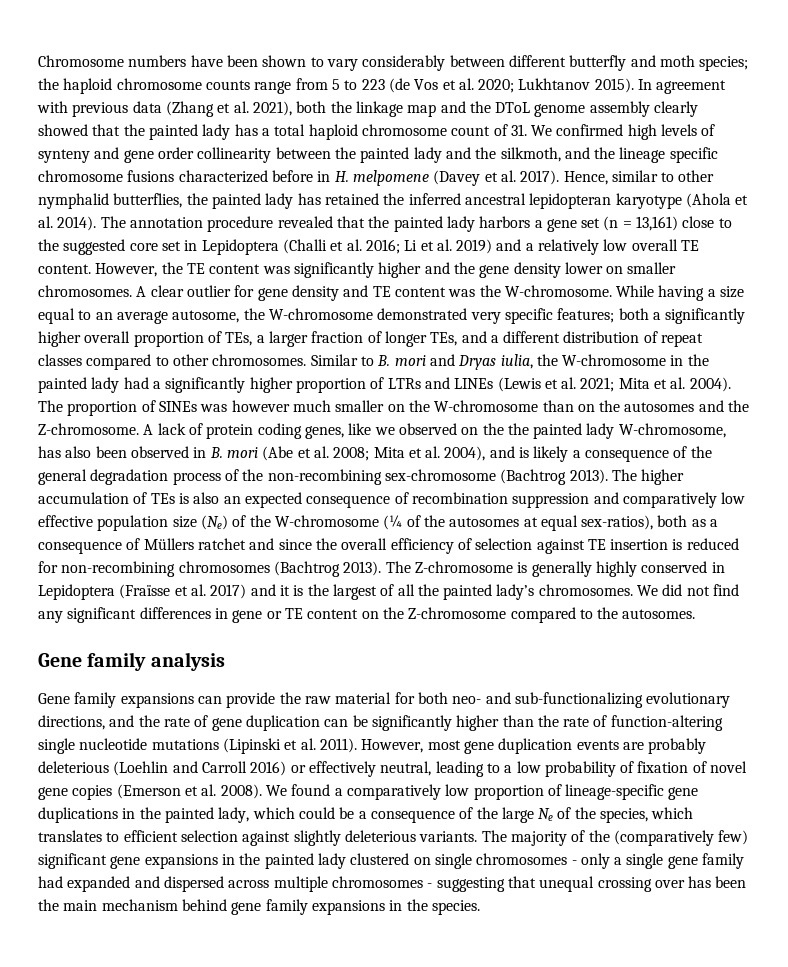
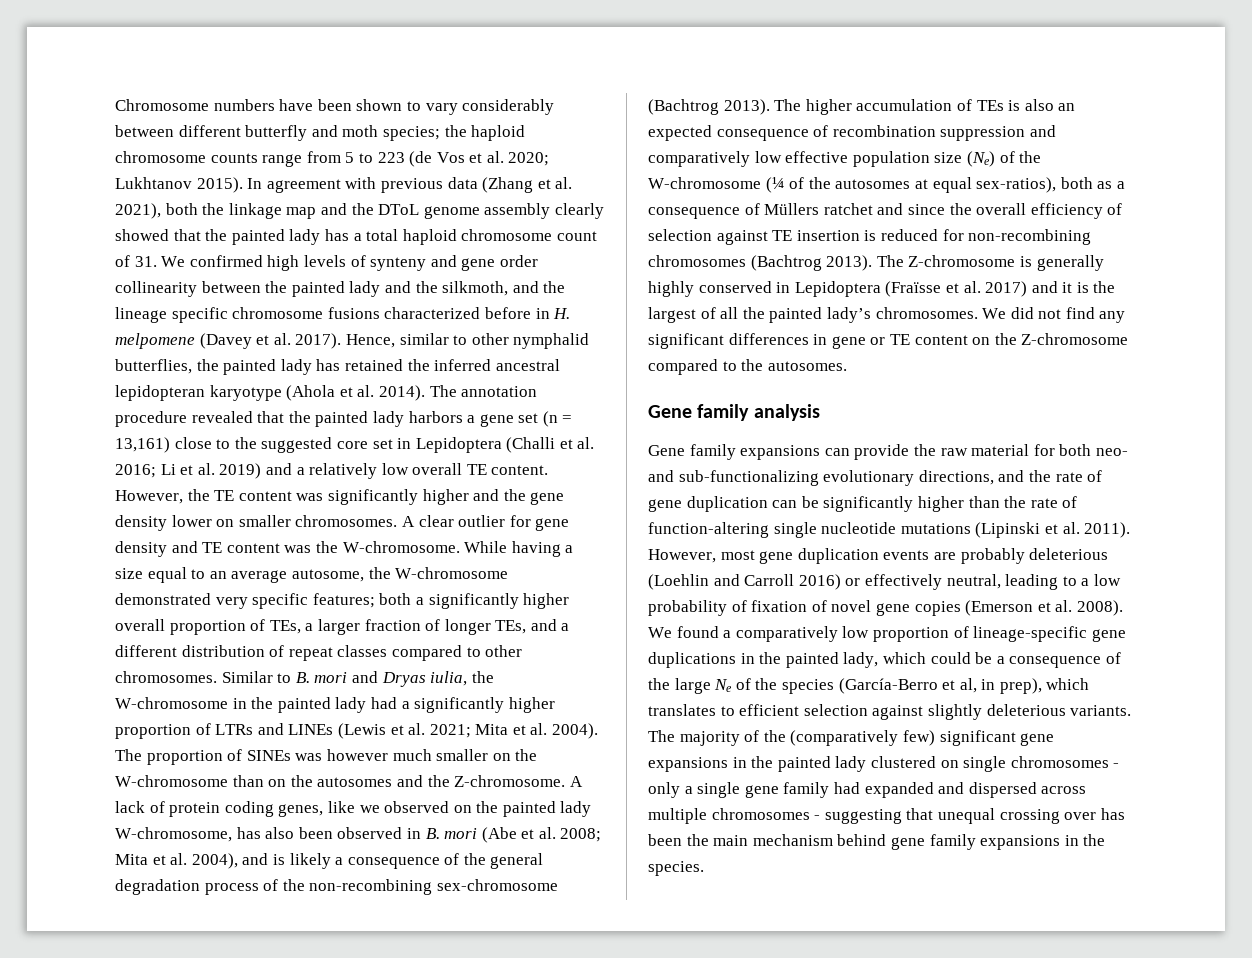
[507,423,529,435] the -> (499, 807) none
[600,808,649,823] species, -> [781,678,1042,694] species (García-Berro et al, in prep),

